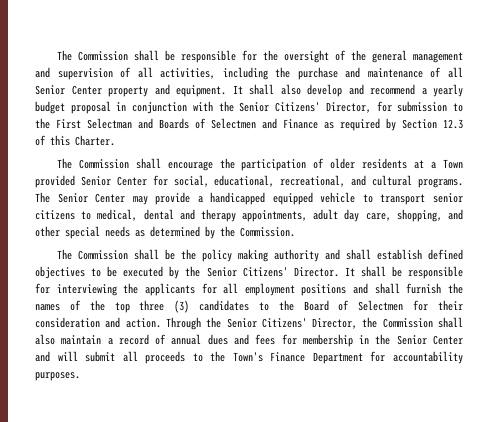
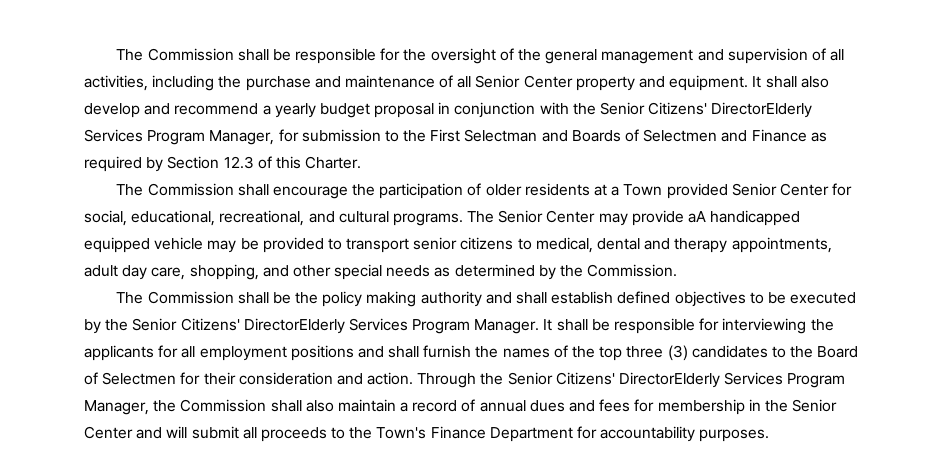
[325,102,371,113] Director, -> [711,102,813,118] [84,129,275,145] DirectorElderly Services Program Manager,
[197,196,203,203] a -> [688,211,707,223] aA
(356, 197) none -> [207,237,324,253] may be provided
[293,267,339,277] Director. -> [243,318,540,334] DirectorElderly Services Program Manager.
[312,318,358,329] Director, -> [619,372,846,388] [84,400,149,415] DirectorElderly Services Program Manager,

